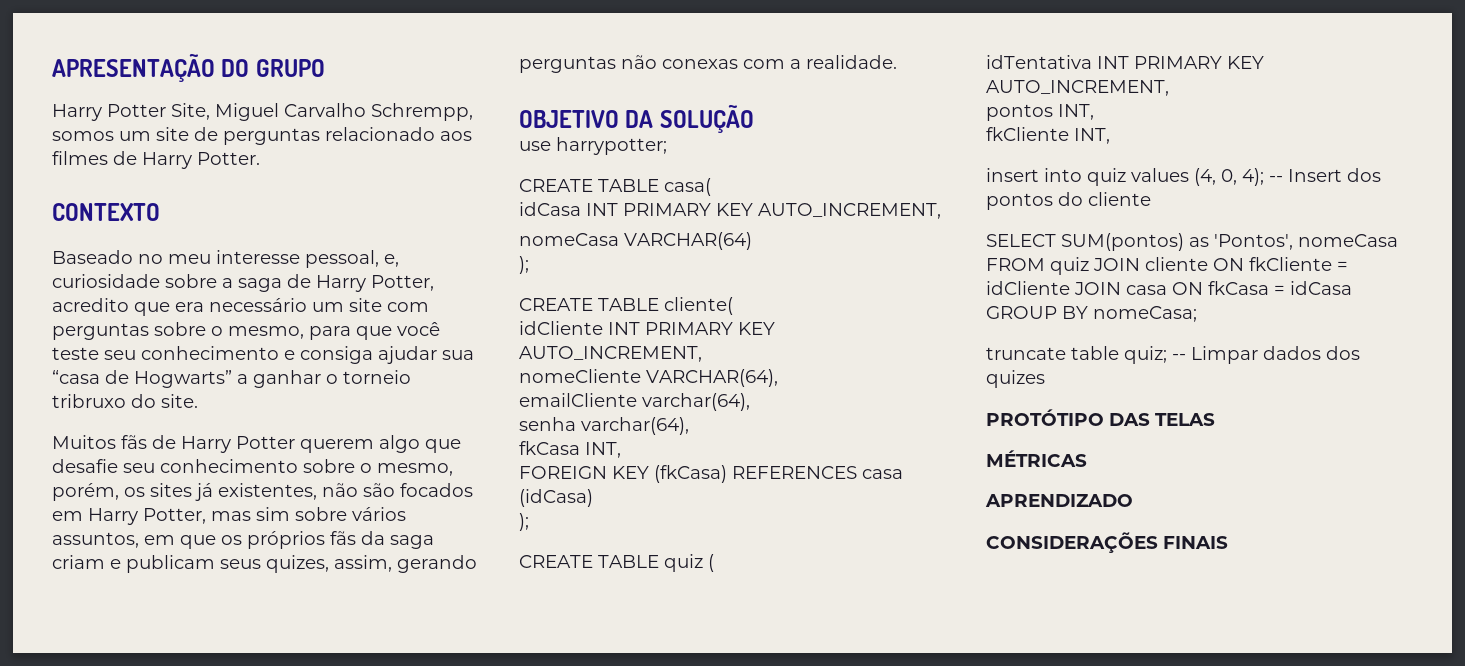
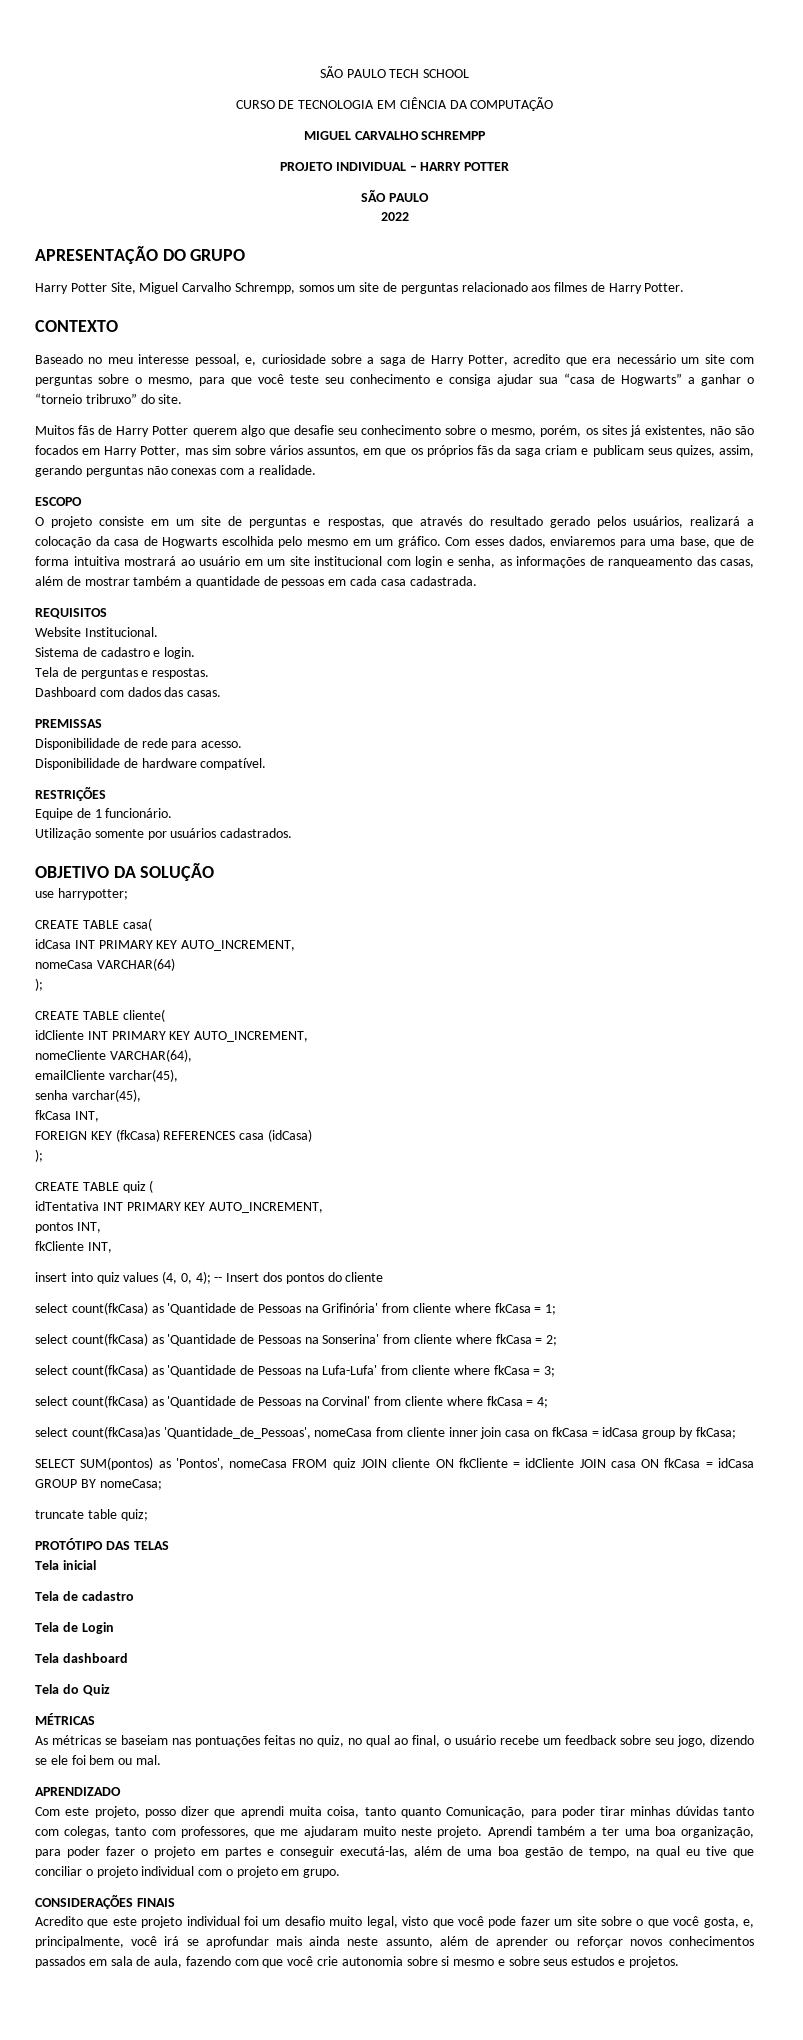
(52, 67) none -> [319,66,470,78] [235,97,554,111] [303,131,487,140] [279,162,510,171] [361,189,429,202] [380,212,409,221] SÃO PAULO TECH SCHOOL // CURSO DE TECNOLOGIA EM CIÊNCIA DA COMPUTAÇÃO // MIGUEL CARVALHO SCHREMPP // PROJETO INDIVIDUAL – HARRY POTTER // SÃO PAULO // 2022 //
[343,370,411,384] [52,394,126,408] torneio tribruxo -> [35,393,137,404] “torneio tribruxo”
(897, 62) none -> [35,497,82,506] [35,516,754,528] [35,536,754,548] [35,556,754,568] [35,576,477,588] [35,608,107,619] [35,627,158,637] [35,647,196,659] [35,667,210,679] [35,687,222,697] [35,719,102,728] [35,738,243,750] [35,758,267,770] [35,786,106,801] [35,808,173,820] [35,828,293,840] // ESCOPO // O projeto consiste em um site de perguntas e respostas, que através do resultado gerado pelos usuários, realizará a colocação da casa de Hogwarts escolhida pelo mesmo em um gráfico. Com esses dados, enviaremos para uma base, que de forma intuitiva mostrará ao usuário em um site institucional com login e senha, as informações de ranqueamento das casas, além de mostrar também a quantidade de pessoas em cada casa cadastrada. // REQUISITOS // Website Institucional. // Sistema de cadastro e login. // Tela de perguntas e respostas. // Dashboard com dados das casas. // PREMISSAS // Disponibilidade de rede para acesso. // Disponibilidade de hardware compatível. // RESTRIÇÕES // Equipe de 1 funcionário. // Utilização somente por usuários cadastrados.
[642,393,750,411] varchar(64), -> [108,1069,178,1082] varchar(45),
[581,417,689,435] varchar(64), -> [71,1089,141,1102] varchar(45),
(1151, 199) none -> [35,1302,557,1315] [35,1333,558,1346] [35,1364,556,1377] [35,1395,549,1408] [35,1426,736,1439] // select count(fkCasa) as 'Quantidade de Pessoas na Grifinória' from cliente where fkCasa = 1; // select count(fkCasa) as 'Quantidade de Pessoas na Sonserina' from cliente where fkCasa = 2; // select count(fkCasa) as 'Quantidade de Pessoas na Lufa-Lufa' from cliente where fkCasa = 3; // select count(fkCasa) as 'Quantidade de Pessoas na Corvinal' from cliente where fkCasa = 4; // select count(fkCasa)as 'Quantidade_de_Pessoas', nomeCasa from cliente inner join casa on fkCasa = idCasa group by fkCasa;
[1172,346,1360,364] [986,370,1045,388] [986,409,1215,426] [986,450,1087,467] [985,494,1133,507] [986,532,1228,553] -- Limpar dados dos quizes // PROTÓTIPO DAS TELAS // MÉTRICAS // APRENDIZADO // CONSIDERAÇÕES FINAIS -> [35,1538,169,1550] [35,1560,96,1570] [35,1591,134,1601] [35,1622,114,1634] [35,1653,128,1663] [35,1684,110,1696] [35,1713,95,1725] [35,1735,754,1747] [35,1755,161,1765] [35,1787,121,1796] [35,1806,754,1818] [35,1826,755,1838] [35,1846,755,1858] [35,1866,341,1878] [35,1894,175,1909] [35,1916,754,1928] [35,1936,755,1948] [35,1956,679,1968] // PROTÓTIPO DAS TELAS // Tela inicial // Tela de cadastro // Tela de Login // Tela dashboard // Tela do Quiz // MÉTRICAS // As métricas se baseiam nas pontuações feitas no quiz, no qual ao final, o usuário recebe um feedback sobre seu jogo, dizendo se ele foi bem ou mal. // APRENDIZADO // Com este projeto, posso dizer que aprendi muita coisa, tanto quanto Comunicação, para poder tirar minhas dúvidas tanto com colegas, tanto com professores, que me ajudaram muito neste projeto. Aprendi também a ter uma boa organização, para poder fazer o projeto em partes e conseguir executá-las, além de uma boa gestão de tempo, na qual eu tive que conciliar o projeto individual com o projeto em grupo. // CONSIDERAÇÕES FINAIS // Acredito que este projeto individual foi um desafio muito legal, visto que você pode fazer um site sobre o que você gosta, e, principalmente, você irá se aprofundar mais ainda neste assunto, além de aprender ou reforçar novos conhecimentos passados em sala de aula, fazendo com que você crie autonomia sobre si mesmo e sobre seus estudos e projetos.

